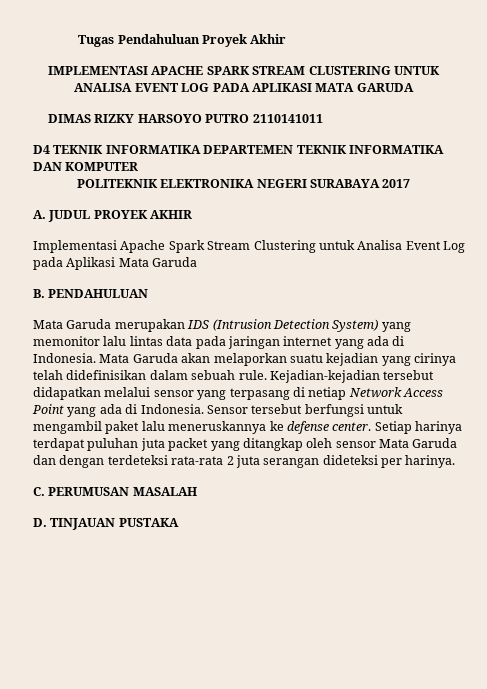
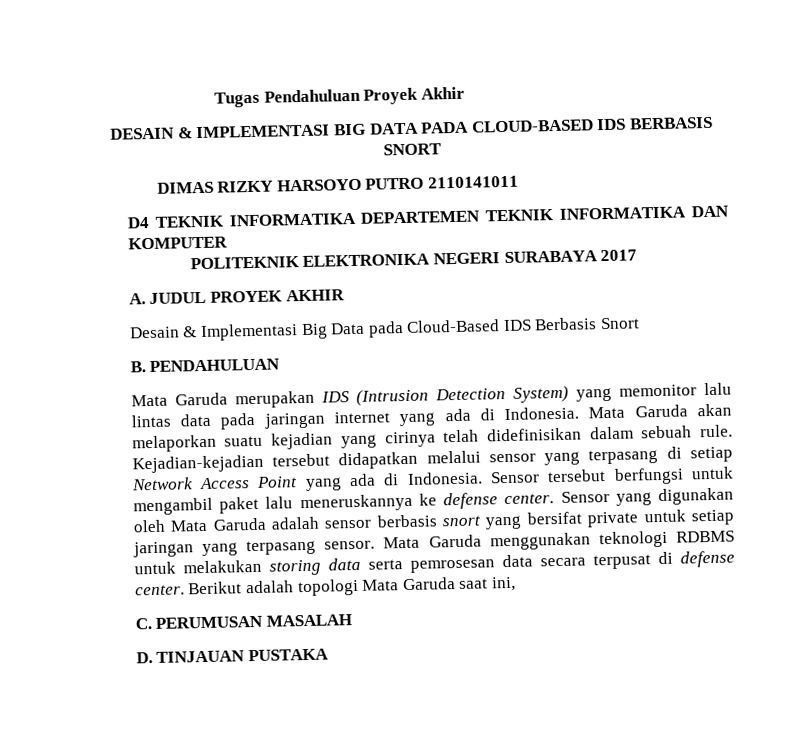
[48,66,440,75] [74,83,414,92] IMPLEMENTASI APACHE SPARK STREAM CLUSTERING UNTUK ANALISA EVENT LOG PADA APLIKASI MATA GARUDA -> [110,116,713,140] [382,143,442,156] DESAIN & IMPLEMENTASI BIG DATA PADA CLOUD-BASED IDS BERBASIS SNORT
[33,240,466,253] [33,257,198,270] Implementasi Apache Spark Stream Clustering untuk Analisa Event Log pada Aplikasi Mata Garuda -> [129,317,641,342] Desain & Implementasi Big Data pada Cloud-Based IDS Berbasis Snort
[308,387,347,400] netiap -> [690,446,733,463] setiap
[374,421,463,434] [33,438,458,451] [33,455,456,468] Setiap harinya terdapat puluhan juta packet yang ditangkap oleh sensor Mata Garuda dan dengan terdeteksi rata-rata 2 juta serangan dideteksi per harinya. -> [560,487,734,506] [132,509,735,533] [132,530,735,558] [133,550,735,576] [134,576,516,597] Sensor yang digunakan oleh Mata Garuda adalah sensor berbasis snort yang bersifat private untuk setiap jaringan yang terpasang sensor. Mata Garuda menggunakan teknologi RDBMS untuk melakukan storing data serta pemrosesan data secara terpusat di defense center. Berikut adalah topologi Mata Garuda saat ini,

